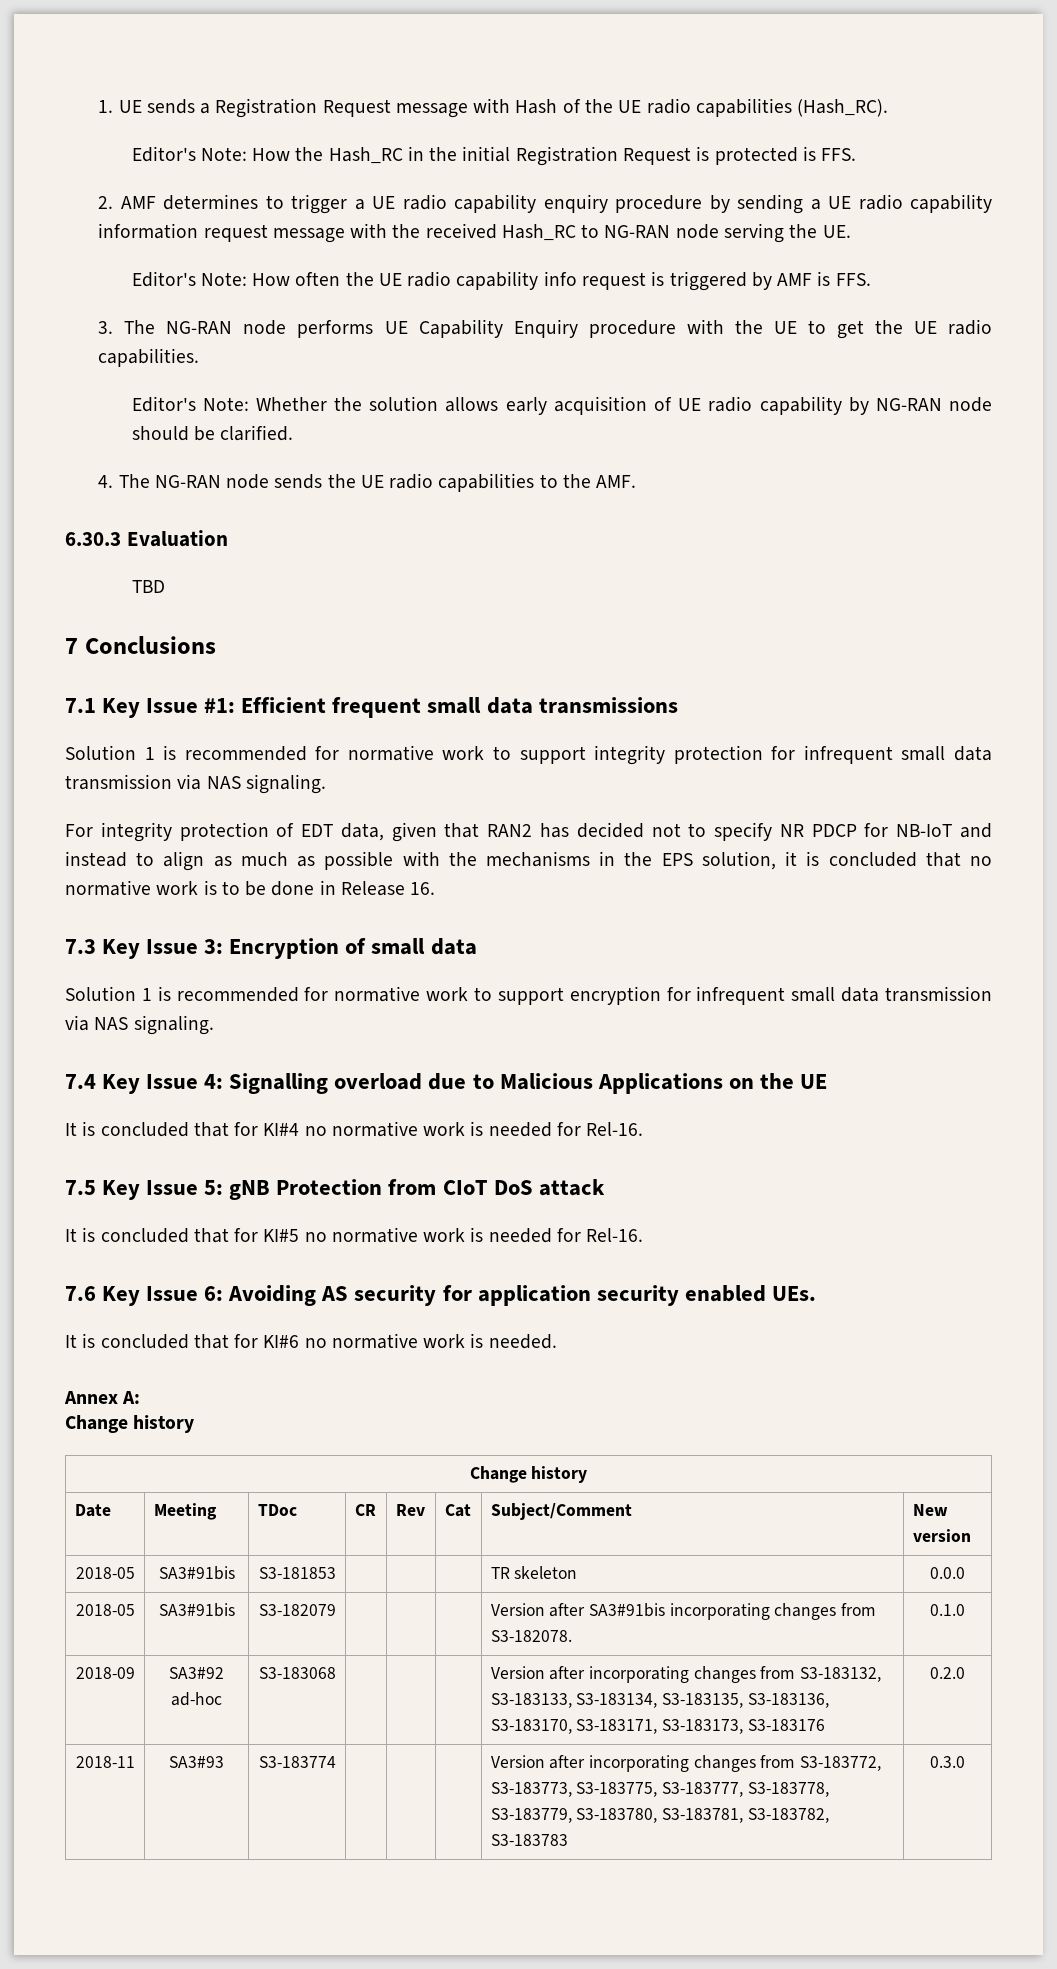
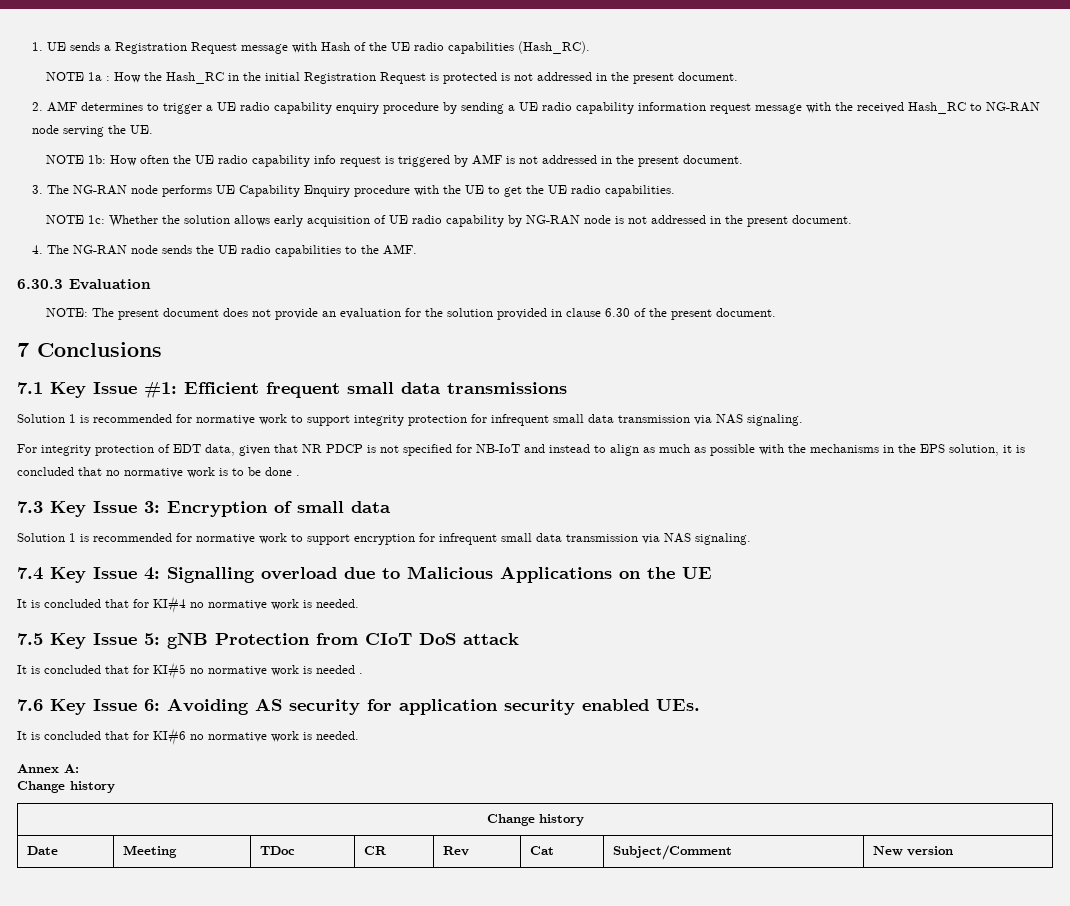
[131,146,247,162] Editor's Note: -> [46,72,111,81] NOTE 1a :
[821,148,857,161] FFS. -> [514,72,739,84] not addressed in the present document.
[131,271,247,287] Editor's Note: -> [46,155,107,164] NOTE 1b:
[835,273,871,286] FFS. -> [519,155,744,167] not addressed in the present document.
[131,396,249,412] Editor's Note: -> [46,215,106,224] NOTE 1c:
[131,425,294,441] should be clarified. -> [615,215,853,227] is not addressed in the present document.
[131,580,165,593] TBD -> [46,308,777,320] NOTE: The present document does not provide an evaluation for the solution provided in clause 6.30 of the present document.
[487,822,857,841] RAN2 has decided not to specify NR PDCP -> [302,444,452,456] NR PDCP is not specified
[319,880,436,896] in Release 16. -> [296,475,300,476] .
[488,1122,644,1137] needed for Rel-16. -> [316,599,359,608] needed.
[556,1228,644,1242] for Rel-16. -> [359,673,363,674] .
[75,1567,135,1579] [158,1566,235,1580] [258,1567,336,1579] [490,1566,578,1579] [930,1567,965,1579] [75,1604,135,1616] [158,1603,235,1617] [258,1604,336,1616] [490,1603,877,1620] [490,1630,572,1642] [930,1604,965,1616] [75,1667,135,1679] [169,1667,224,1679] [171,1692,222,1706] [258,1667,336,1679] [490,1666,882,1683] [490,1693,829,1708] [490,1719,825,1734] [930,1667,965,1679] [75,1756,135,1768] [169,1756,224,1768] [258,1756,336,1768] [490,1755,882,1772] [490,1782,829,1797] [490,1808,829,1823] [490,1834,568,1846] [930,1756,965,1768] // 2018-05 | SA3#91bis | S3-181853 | | | | TR skeleton | 0.0.0 // 2018-05 | SA3#91bis | S3-182079 | | | | Version after SA3#91bis incorporating changes from S3-182078. | 0.1.0 // 2018-09 | SA3#92 ad-hoc | S3-183068 | | | | Version after incorporating changes from S3-183132, S3-183133, S3-183134, S3-183135, S3-183136, S3-183170, S3-183171, S3-183173, S3-183176 | 0.2.0 // 2018-11 | SA3#93 | S3-183774 | | | | Version after incorporating changes from S3-183772, S3-183773, S3-183775, S3-183777, S3-183778, S3-183779, S3-183780, S3-183781, S3-183782, S3-183783 | 0.3.0 -> (953, 851) none

